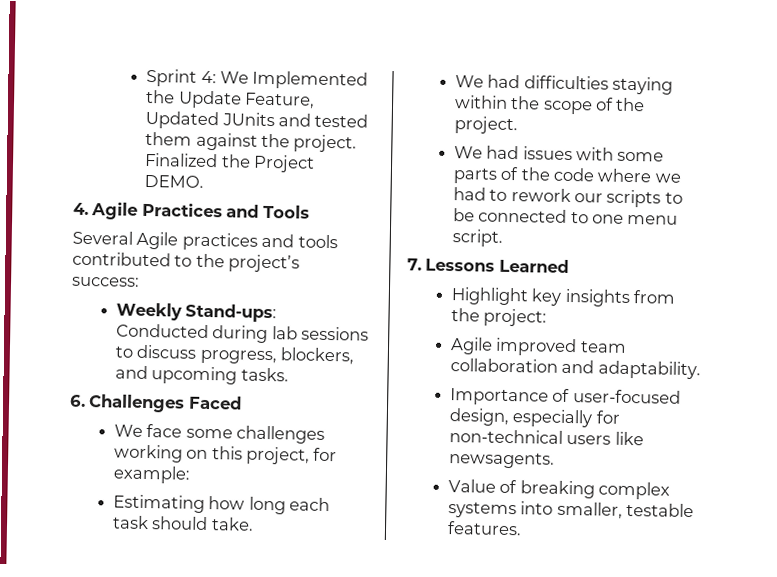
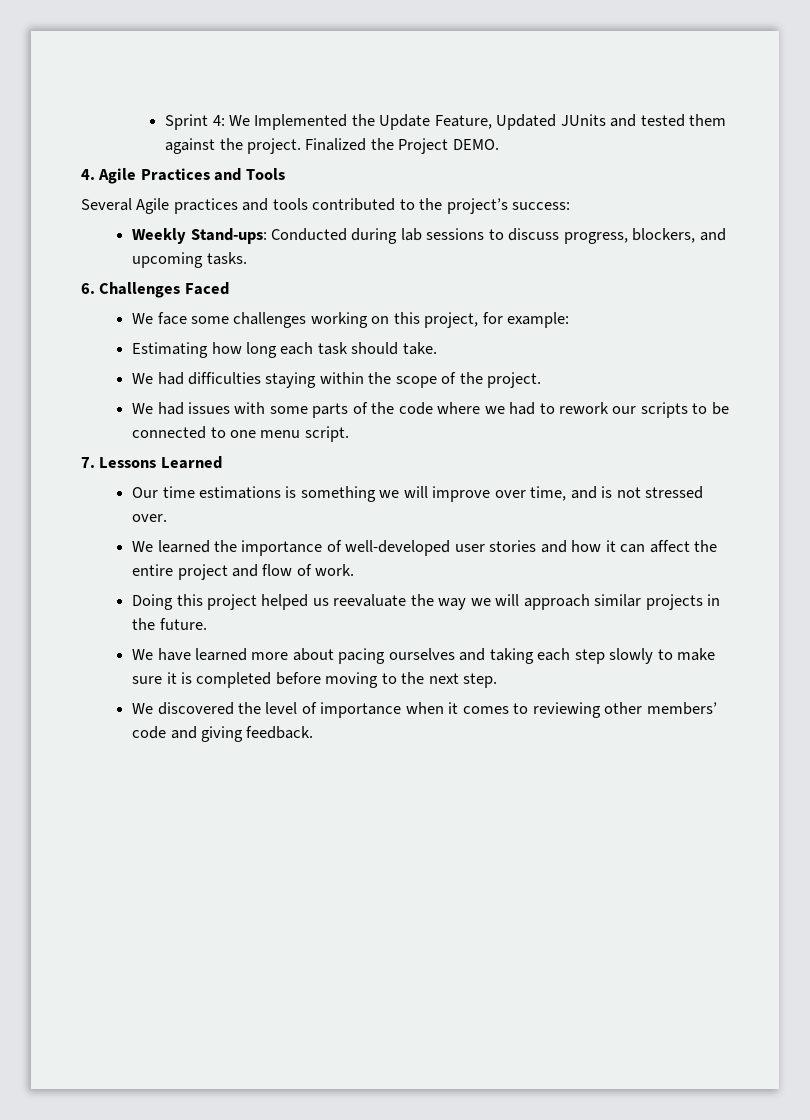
[450,287,676,308] [450,308,548,327] [449,337,627,357] [449,358,701,380] [449,388,681,406] [448,408,621,428] [448,429,644,446] [448,452,555,469] [447,479,670,500] [447,501,694,519] [446,521,522,536] Highlight key insights from the project: // Agile improved team collaboration and adaptability. // Importance of user-focused design, especially for non-technical users like newsagents. // Value of breaking complex systems into smaller, testable features. -> [132,486,704,502] [132,514,168,522] [132,540,718,556] [132,564,355,580] [132,594,721,610] [132,618,207,630] [132,648,716,664] [132,672,498,688] [132,702,717,718] [132,726,314,742] Our time estimations is something we will improve over time, and is not stressed over. // We learned the importance of well-developed user stories and how it can affect the entire project and flow of work. // Doing this project helped us reevaluate the way we will approach similar projects in the future. // We have learned more about pacing ourselves and taking each step slowly to make sure it is completed before moving to the next step. // We discovered the level of importance when it comes to reviewing other members’ code and giving feedback.

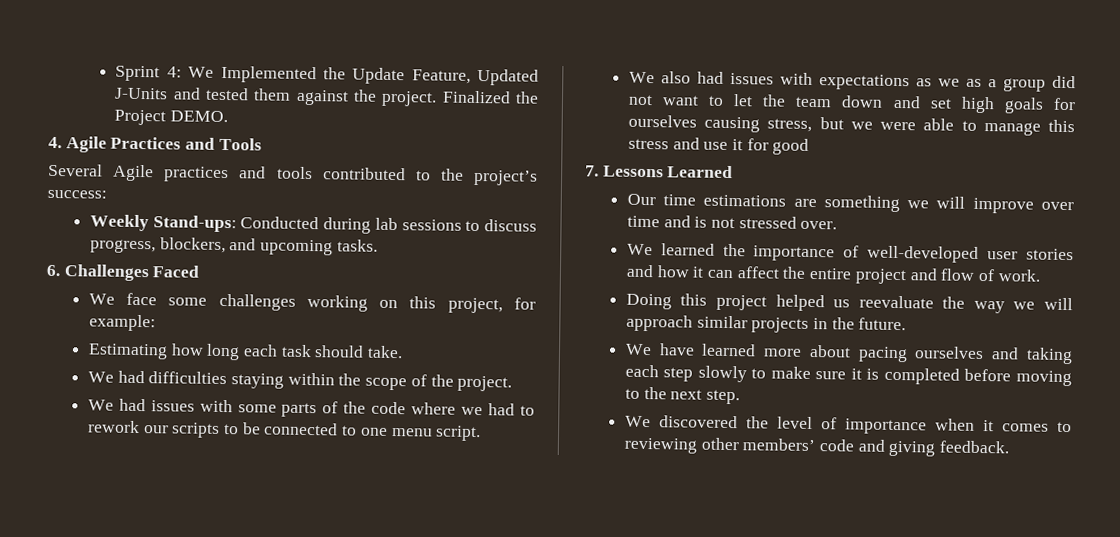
[560,114,606,126] JUnits -> [114,87,169,100] J-Units
(349, 434) none -> [628,71,1076,92] [627,94,1076,114] [627,114,1075,136] [627,137,810,155] // We also had issues with expectations as we as a group did not want to let the team down and set high goals for ourselves causing stress, but we were able to manage this stress and use it for good
[285,486,297,498] is -> [793,198,817,208] are
[530,486,567,501] time, -> [626,215,660,228] time

